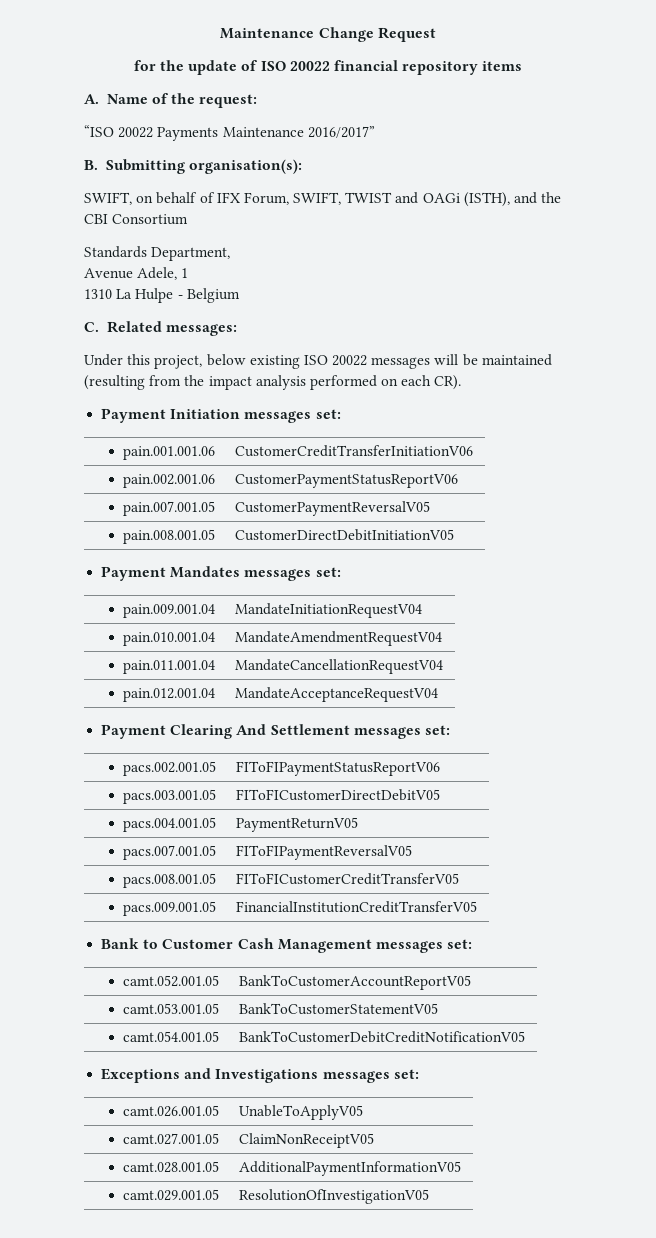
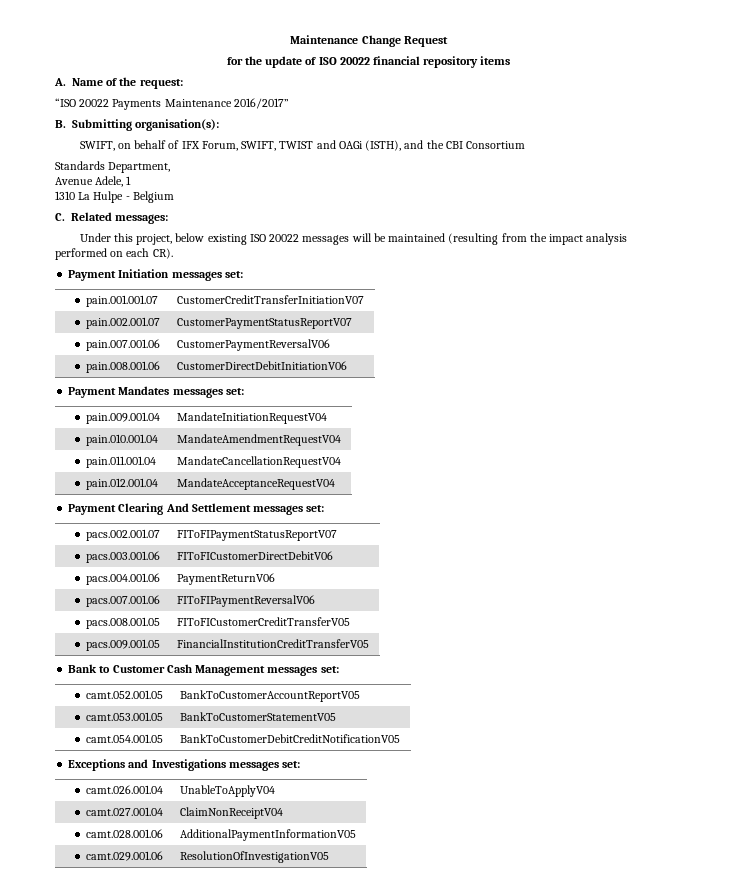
[123,446,216,460] [234,445,473,457] [123,474,216,488] [234,474,458,488] [123,501,216,516] [234,501,430,516] [123,529,216,544] [234,529,454,541] pain.001.001.06 | CustomerCreditTransferInitiationV06 // pain.002.001.06 | CustomerPaymentStatusReportV06 // pain.007.001.05 | CustomerPaymentReversalV05 // pain.008.001.05 | CustomerDirectDebitInitiationV05 -> [85,295,158,307] [177,295,365,304] [85,317,160,329] [177,318,353,329] [85,339,160,351] [177,339,331,351] [85,361,160,373] [177,361,348,370] pain.001.001.07 | CustomerCreditTransferInitiationV07 // pain.002.001.07 | CustomerPaymentStatusReportV07 // pain.007.001.06 | CustomerPaymentReversalV06 // pain.008.001.06 | CustomerDirectDebitInitiationV06
[123,761,217,776] [235,761,440,776] [123,789,217,804] [235,789,440,801] [123,817,217,832] [235,817,358,832] [123,845,217,860] [235,845,412,860] pacs.002.001.05 | FIToFIPaymentStatusReportV06 // pacs.003.001.05 | FIToFICustomerDirectDebitV05 // pacs.004.001.05 | PaymentReturnV05 // pacs.007.001.05 | FIToFIPaymentReversalV05 -> [85,529,160,541] [177,530,338,541] [85,551,160,563] [177,551,334,560] [85,573,160,585] [177,573,276,585] [85,595,160,607] [177,595,316,607] pacs.002.001.07 | FIToFIPaymentStatusReportV07 // pacs.003.001.06 | FIToFICustomerDirectDebitV06 // pacs.004.001.06 | PaymentReturnV06 // pacs.007.001.06 | FIToFIPaymentReversalV06
[123,1105,220,1117] [238,1105,363,1120] [123,1133,220,1145] [238,1133,374,1148] [123,1161,220,1173] camt.026.001.05 | UnableToApplyV05 // camt.027.001.05 | ClaimNonReceiptV05 // camt.028.001.05 -> [85,785,163,794] [180,785,276,797] [85,807,163,816] [180,807,284,819] [85,829,163,838] camt.026.001.04 | UnableToApplyV04 // camt.027.001.04 | ClaimNonReceiptV04 // camt.028.001.06
[123,1189,220,1201] camt.029.001.05 -> [85,851,163,861] camt.029.001.06

